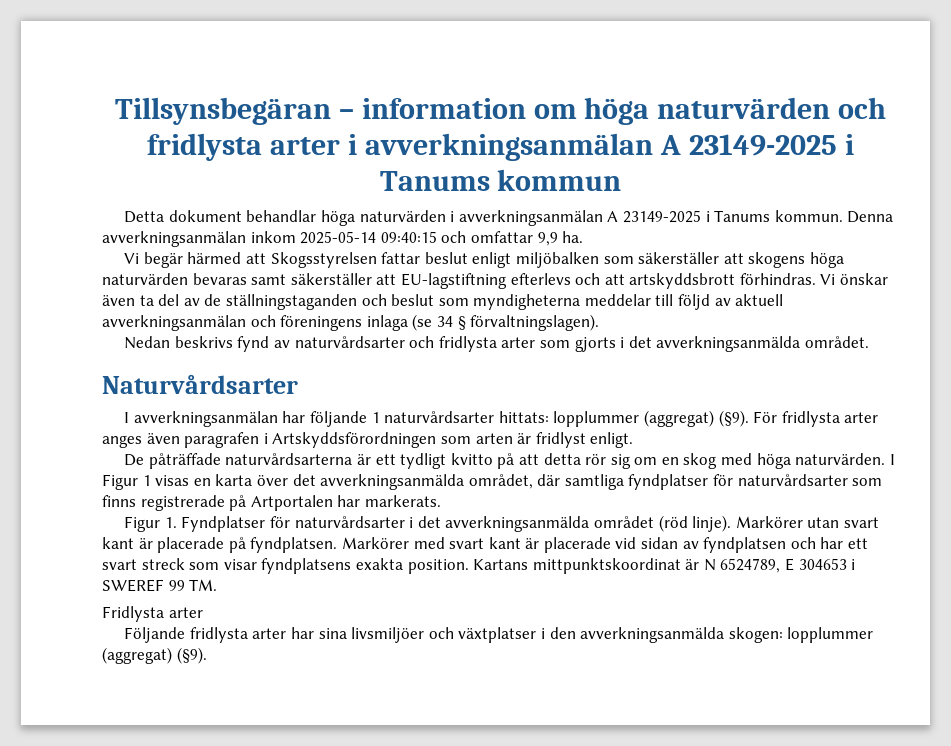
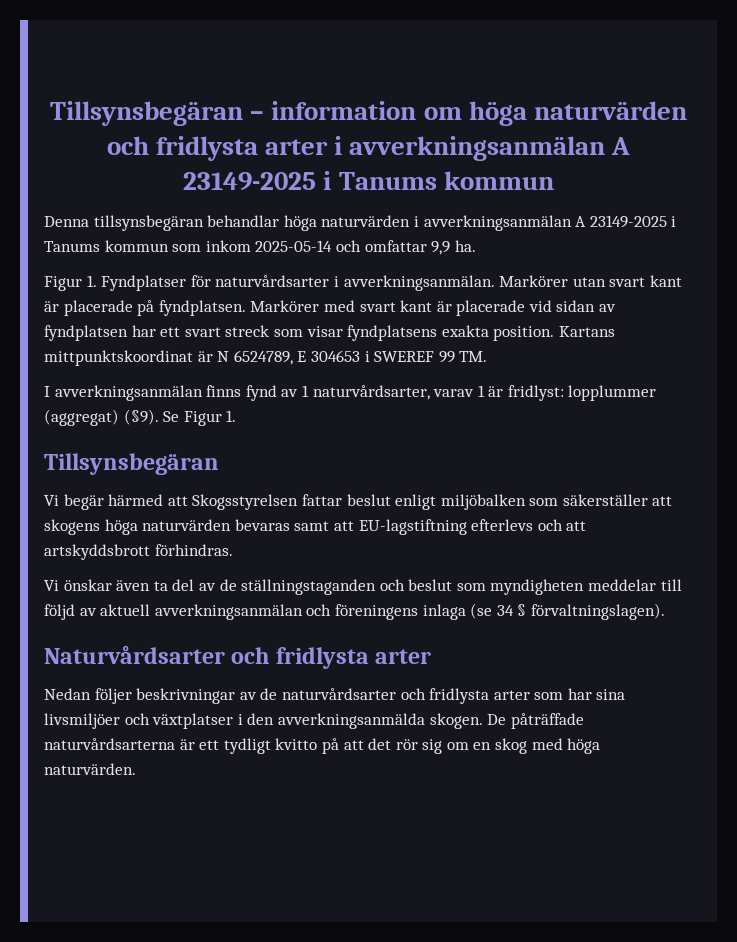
[124,210,242,223] Detta dokument -> [44,215,204,231] Denna tillsynsbegäran
[774,210,894,223] [102,231,246,247] kommun. Denna avverkningsanmälan -> [104,240,202,252] kommun som
[380,231,437,243] 09:40:15 -> (333, 246) none
[124,252,844,268] [102,273,889,289] [102,294,784,310] [102,314,600,331] [124,336,869,352] [102,374,298,394] [124,410,879,427] [102,432,634,448] [124,453,895,469] [102,474,883,490] [102,495,441,511] // Vi begär härmed att Skogsstyrelsen fattar beslut enligt miljöbalken som säkerställer att skogens höga naturvärden bevaras samt säkerställer att EU-lagstiftning efterlevs och att artskyddsbrott förhindras. Vi önskar även ta del av de ställningstaganden och beslut som myndigheterna meddelar till följd av aktuell avverkningsanmälan och föreningens inlaga (se 34 § förvaltningslagen). // Nedan beskrivs fynd av naturvårdsarter och fridlysta arter som gjorts i det avverkningsanmälda området. // Naturvårdsarter // I avverkningsanmälan har följande 1 naturvårdsarter hittats: lopplummer (aggregat) (§9). För fridlysta arter anges även paragrafen i Artskyddsförordningen som arten är fridlyst enligt. // De påträffade naturvårdsarterna är ett tydligt kvitto på att detta rör sig om en skog med höga naturvärden. I Figur 1 visas en karta över det avverkningsanmälda området, där samtliga fyndplatser för naturvårdsarter som finns registrerade på Artportalen har markerats. -> (476, 246) none
[417,515,732,532] det avverkningsanmälda området (röd linje). -> [343,275,495,291] avverkningsanmälan.
[790,537,816,549] och -> (128, 333) none
[102,606,203,622] [124,627,287,643] Fridlysta arter // Följande fridlysta arter -> [44,385,657,401] [44,409,237,426] [44,453,219,475] [44,494,673,510] [44,519,587,535] [44,544,233,560] [44,579,682,595] [44,603,665,620] [44,645,432,669] [44,688,564,704] I avverkningsanmälan finns fynd av 1 naturvårdsarter, varav 1 är fridlyst: lopplummer (aggregat) (§9). Se Figur 1. // Tillsynsbegäran // Vi begär härmed att Skogsstyrelsen fattar beslut enligt miljöbalken som säkerställer att skogens höga naturvärden bevaras samt att EU-lagstiftning efterlevs och att artskyddsbrott förhindras. // Vi önskar även ta del av de ställningstaganden och beslut som myndigheten meddelar till följd av aktuell avverkningsanmälan och föreningens inlaga (se 34 § förvaltningslagen). // Naturvårdsarter och fridlysta arter // Nedan följer beskrivningar av de naturvårdsarter och fridlysta arter som
[728,627,874,643] [102,647,207,664] skogen: lopplummer (aggregat) (§9). -> [429,713,584,729] [44,738,601,754] [44,763,136,775] skogen. De påträffade naturvårdsarterna är ett tydligt kvitto på att det rör sig om en skog med höga naturvärden.

